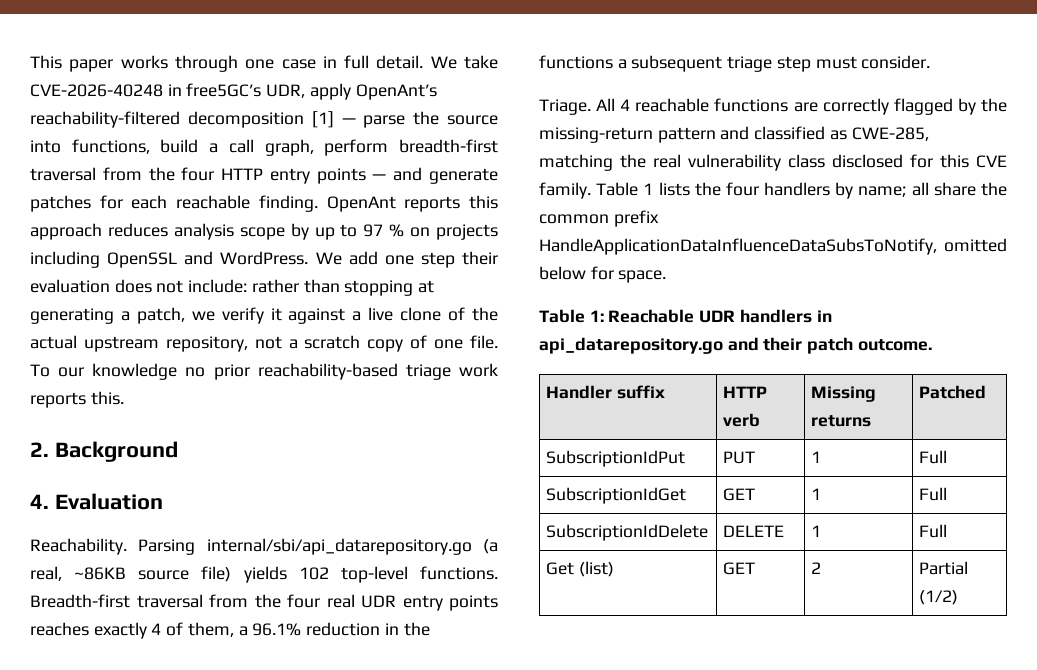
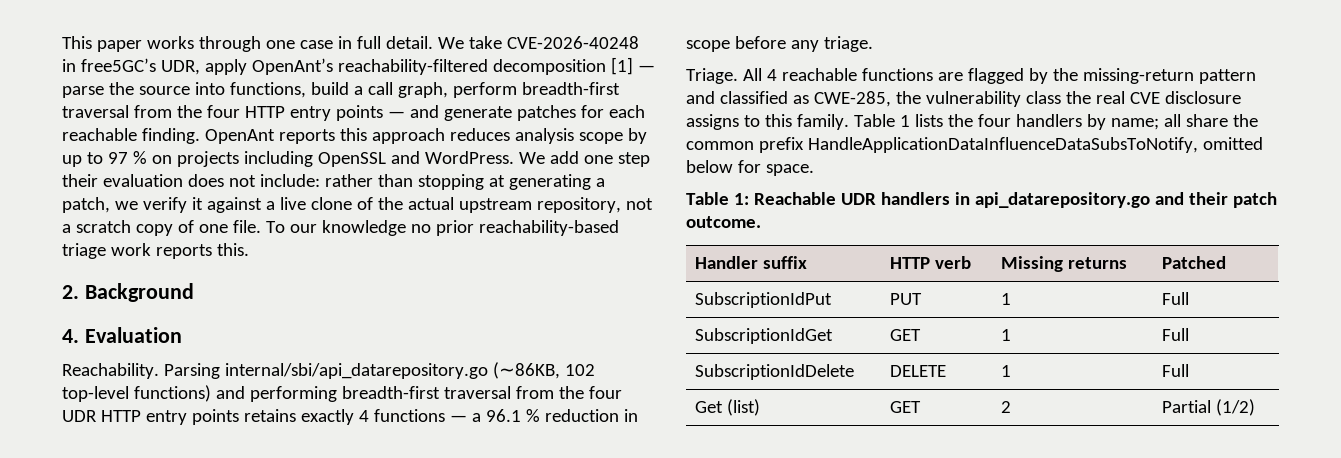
[482,539,498,554] [30,566,499,583] [30,594,498,611] [30,622,89,636] (a real, ~86KB source file) yields 102 top-level functions. Breadth-first traversal from the four real UDR entry points reaches -> [492,362,595,379] [62,385,622,402] [62,409,296,425] (∼86KB, 102 top-level functions) and performing breadth-first traversal from the four UDR HTTP entry points retains
[166,622,430,637] [539,55,931,72] of them, a 96.1% reduction in the functions a subsequent triage step must consider. -> [373,409,638,422] [686,36,873,52] functions — a 96.1 % reduction in scope before any triage.
[822,98,889,115] correctly -> (963, 76) none
[539,154,1007,171] matching the real vulnerability class disclosed for this CVE -> [895,91,1241,107] [686,114,792,130] the vulnerability class the real CVE disclosure assigns to this

